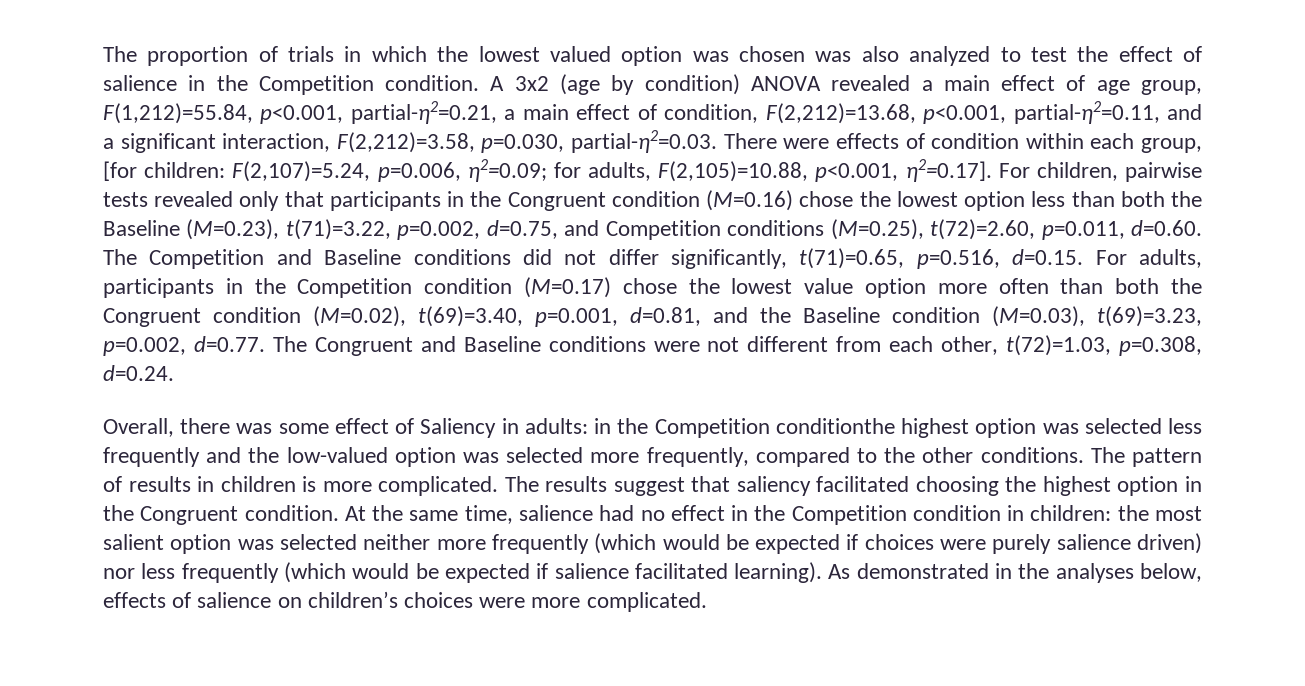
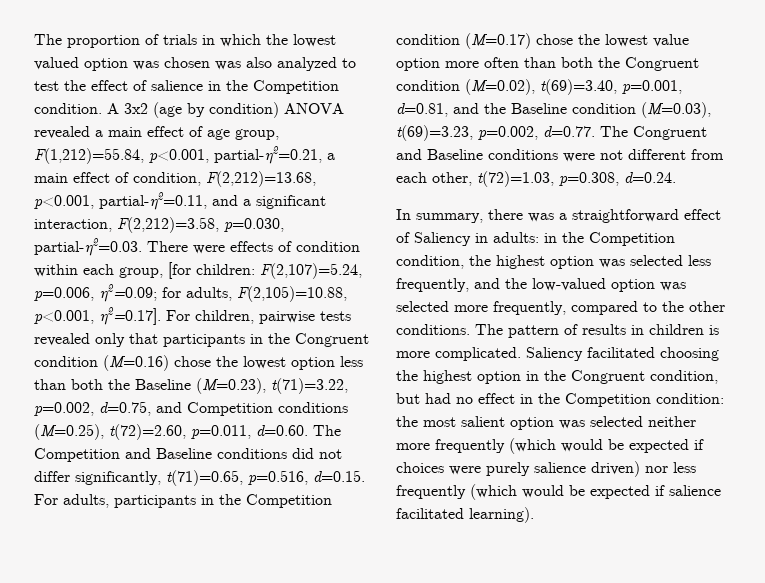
[103,418,329,437] Overall, there was some -> [396,209,679,223] In summary, there was a straightforward
[775,418,895,434] conditionthe -> [396,255,491,269] condition, the
[103,447,200,467] frequently -> [396,278,469,292] frequently,
[504,476,811,496] The results suggest that saliency -> [526,347,583,361] Saliency
[244,505,593,524] condition. At the same time, salience -> [650,370,718,384] [396,393,420,404] condition, but
[912,505,1112,521] condition in children: -> [656,393,724,404] condition:
[828,563,1202,583] [103,591,707,612] As demonstrated in the analyses below, effects of salience on children’s choices were more complicated. -> (534, 515) none

